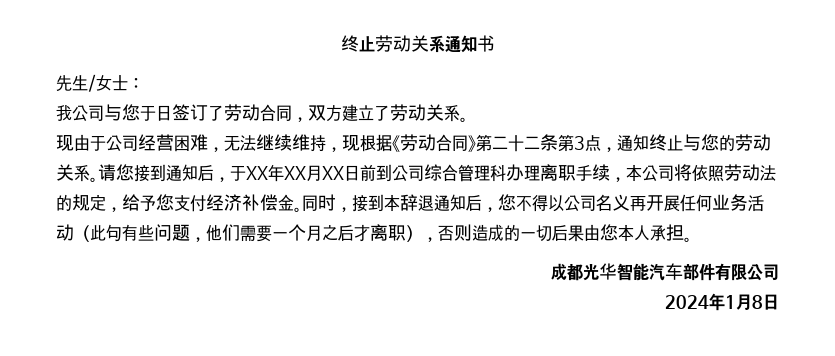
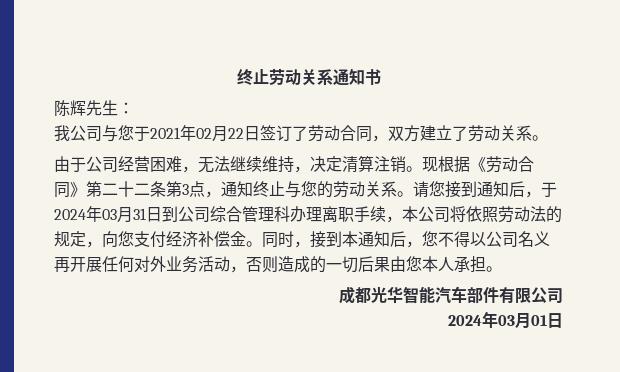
[56,74,128,92] 先生/女士 -> [54,100,118,117] 陈辉先生
(156, 113) none -> [150,125,244,142] 2021年02月22
[56,135,74,151] 现 -> (548, 138) none
(342, 149) none -> [310,155,422,173] 决定清算注销。
[246,164,376,182] XX年XX月XX日前 -> [54,206,162,223] 2024年03月31日
[122,194,156,212] 给予 -> [102,231,118,247] 向
[400,194,434,211] 辞退 -> (358, 239) none
(712, 203) none -> [134,256,166,272] 对外
[74,224,422,242] （此句有些问题，他们需要一个月之后才离职） -> (230, 264) none
[725,294,763,311] 1月8 -> [498,313,547,329] 03月01

